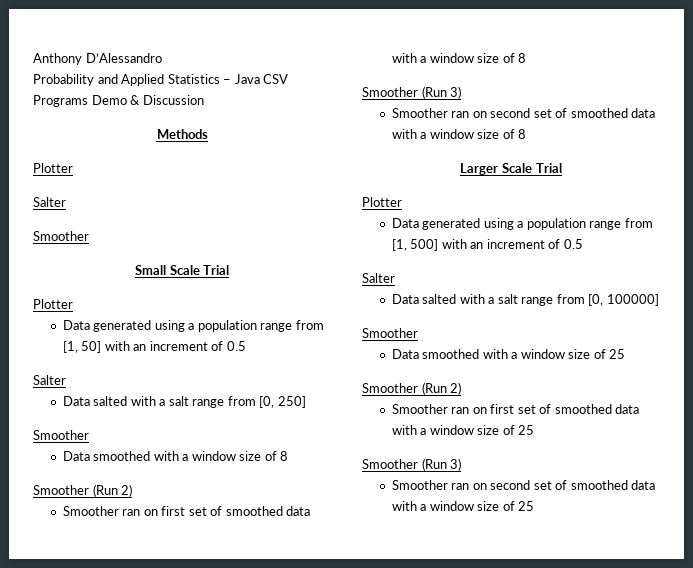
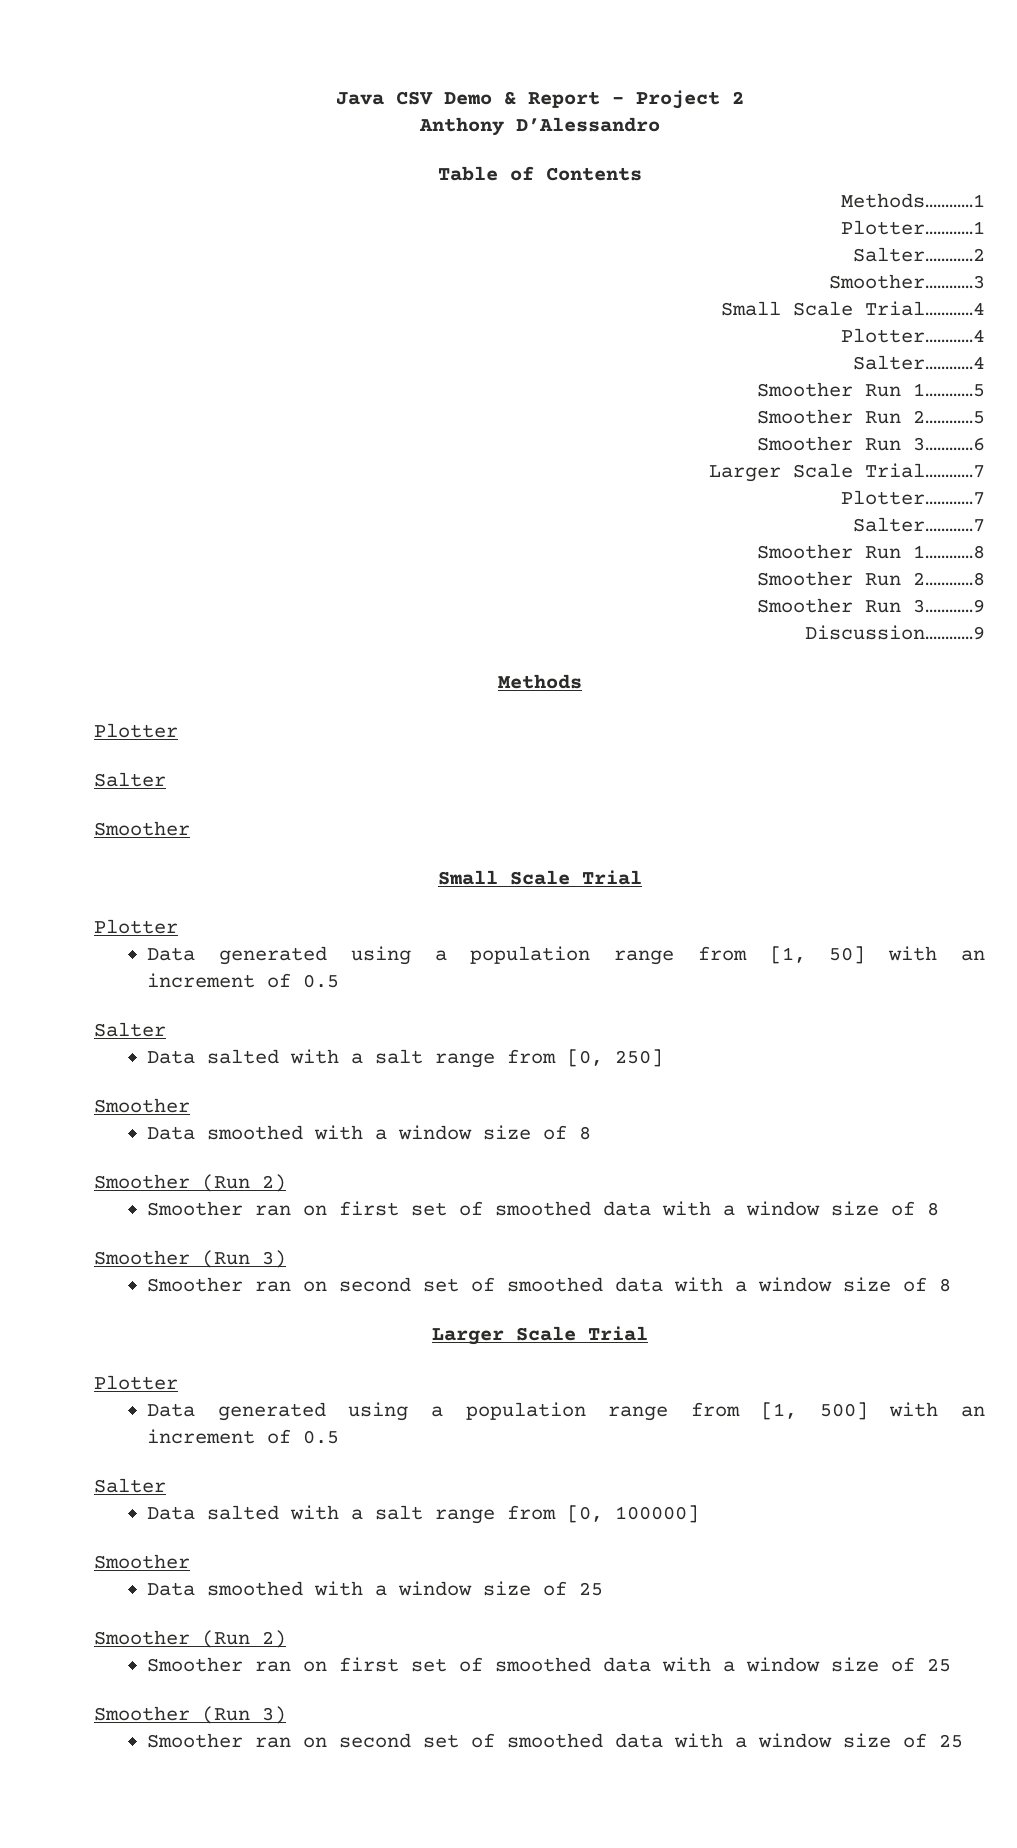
[33,53,162,65] [33,74,289,86] [33,95,204,107] Anthony D’Alessandro // Probability and Applied Statistics – Java CSV Programs Demo & Discussion -> [335,90,744,109] [418,117,660,136] [437,166,642,181] [841,193,985,208] [841,220,985,235] [853,247,985,262] [829,274,985,289] [721,301,985,316] [841,328,985,343] [853,355,985,370] [757,382,985,397] [757,409,985,424] [757,436,985,451] [709,463,985,482] [841,490,985,505] [853,517,985,532] [757,544,985,559] [757,571,985,586] [757,598,985,613] [805,625,985,640] Java CSV Demo & Report – Project 2 // Anthony D’Alessandro // Table of Contents // Methods…………1 // Plotter…………1 // Salter…………2 // Smoother…………3 // Small Scale Trial…………4 // Plotter…………4 // Salter…………4 // Smoother Run 1…………5 // Smoother Run 2…………5 // Smoother Run 3…………6 // Larger Scale Trial…………7 // Plotter…………7 // Salter…………7 // Smoother Run 1…………8 // Smoother Run 2…………8 // Smoother Run 3…………9 // Discussion…………9

